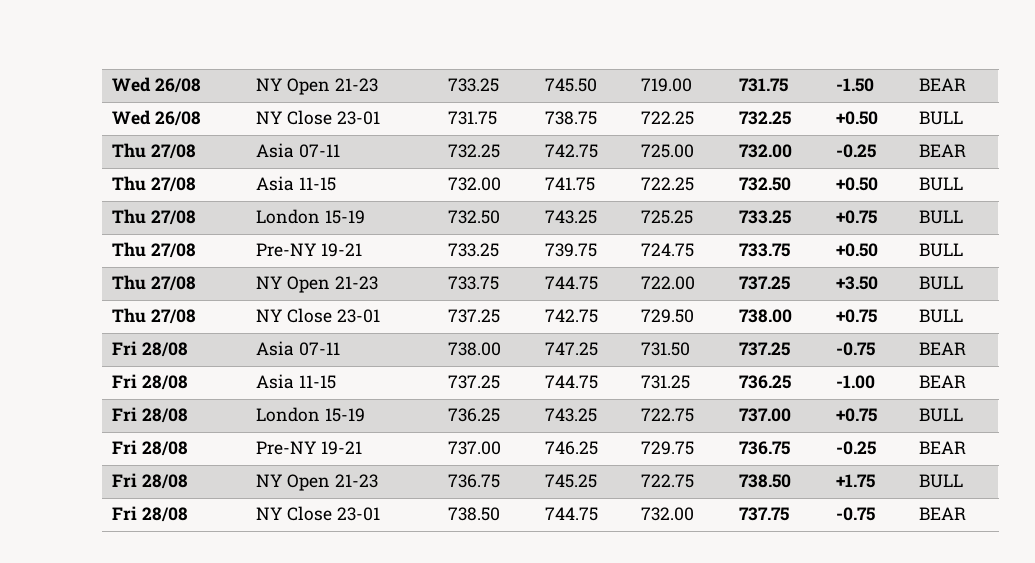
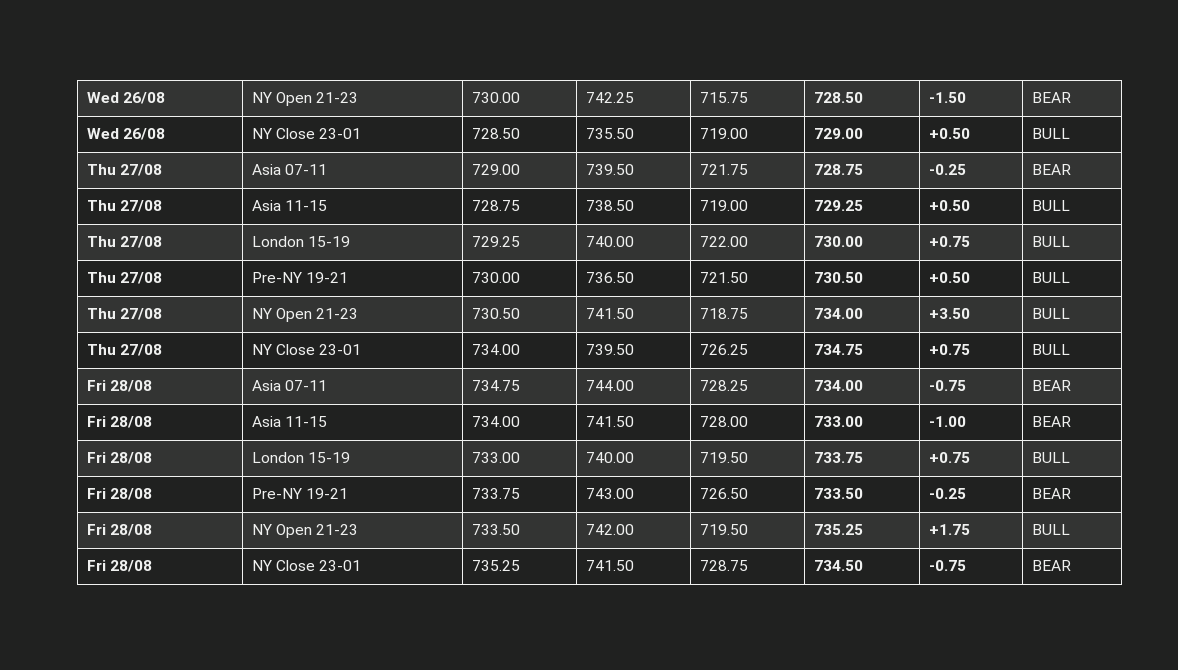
[448,78,500,92] [545,78,598,92] [641,78,693,92] [739,78,789,92] 733.25 | 745.50 | 719.00 | 731.75 -> [471,92,520,103] [585,92,634,103] [699,92,748,103] [813,92,863,103] 730.00 | 742.25 | 715.75 | 728.50
[448,111,498,125] [545,111,598,125] [641,111,695,125] [739,111,792,125] 731.75 | 738.75 | 722.25 | 732.25 -> [471,128,520,139] [585,128,634,139] [699,128,748,139] [813,128,863,139] 728.50 | 735.50 | 719.00 | 729.00
[448,144,501,158] [545,144,599,158] [641,144,695,158] [739,144,793,158] 732.25 | 742.75 | 725.00 | 732.00 -> [471,164,520,175] [585,164,634,175] [699,164,748,175] [813,164,863,175] 729.00 | 739.50 | 721.75 | 728.75
[448,177,502,191] [545,177,596,191] [641,177,695,191] [739,177,792,191] 732.00 | 741.75 | 722.25 | 732.50 -> [471,200,520,211] [585,200,634,211] [699,200,748,211] [813,200,863,211] 728.75 | 738.50 | 719.00 | 729.25
[448,210,501,224] [545,210,598,224] [641,210,694,224] [739,210,792,224] 732.50 | 743.25 | 725.25 | 733.25 -> [471,236,520,247] [585,236,634,247] [699,236,748,247] [813,236,863,247] 729.25 | 740.00 | 722.00 | 730.00
[448,243,500,257] [545,243,598,257] [641,243,695,257] [739,243,791,257] 733.25 | 739.75 | 724.75 | 733.75 -> [471,272,520,283] [585,272,634,283] [699,272,748,283] [813,272,863,283] 730.00 | 736.50 | 721.50 | 730.50
[448,276,500,290] [545,276,599,290] [641,276,696,290] [739,276,791,290] 733.75 | 744.75 | 722.00 | 737.25 -> [471,308,520,319] [585,308,634,319] [699,308,748,319] [813,308,863,319] 730.50 | 741.50 | 718.75 | 734.00
[448,309,501,323] [545,309,599,323] [641,309,695,323] [739,309,793,323] 737.25 | 742.75 | 729.50 | 738.00 -> [471,344,520,355] [585,344,634,355] [699,344,748,355] [813,344,863,355] 734.00 | 739.50 | 726.25 | 734.75
[448,342,502,356] [545,342,599,356] [641,342,691,356] [739,342,791,356] 738.00 | 747.25 | 731.50 | 737.25 -> [471,380,520,391] [585,380,634,391] [699,380,748,391] [813,380,863,391] 734.75 | 744.00 | 728.25 | 734.00
[448,375,501,389] [545,375,599,389] [641,375,691,389] [739,375,792,389] 737.25 | 744.75 | 731.25 | 736.25 -> [471,416,520,427] [585,416,634,427] [699,416,748,427] [813,416,863,427] 734.00 | 741.50 | 728.00 | 733.00
[448,408,501,422] [545,408,598,422] [641,408,695,422] [739,408,792,422] 736.25 | 743.25 | 722.75 | 737.00 -> [471,452,520,463] [585,452,634,463] [699,452,748,463] [813,452,863,463] 733.00 | 740.00 | 719.50 | 733.75
[448,441,502,455] [545,441,599,455] [641,441,695,455] [739,441,791,455] 737.00 | 746.25 | 729.75 | 736.75 -> [471,488,520,499] [585,488,634,499] [699,488,748,499] [813,488,863,499] 733.75 | 743.00 | 726.50 | 733.50
[448,474,501,488] [545,474,598,488] [641,474,695,488] [739,474,792,488] 736.75 | 745.25 | 722.75 | 738.50 -> [471,524,520,535] [585,524,634,535] [699,524,748,535] [813,524,863,535] 733.50 | 742.00 | 719.50 | 735.25
[448,507,501,521] [545,507,599,521] [641,507,695,521] [739,507,790,521] 738.50 | 744.75 | 732.00 | 737.75 -> [471,560,520,571] [585,560,634,571] [699,560,748,571] [813,560,863,571] 735.25 | 741.50 | 728.75 | 734.50

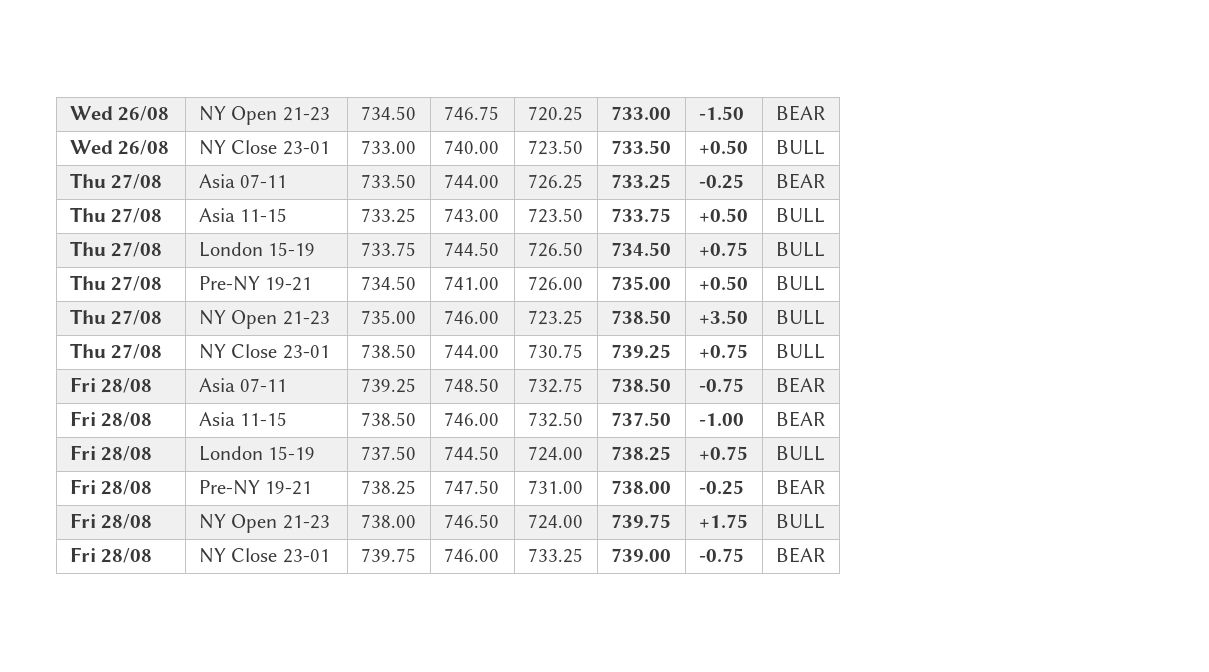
[471,92,520,103] [585,92,634,103] [699,92,748,103] [813,92,863,103] 730.00 | 742.25 | 715.75 | 728.50 -> [360,106,416,120] [443,106,499,120] [527,106,583,121] [610,106,671,120] 734.50 | 746.75 | 720.25 | 733.00
[471,128,520,139] [585,128,634,139] [699,128,748,139] [813,128,863,139] 728.50 | 735.50 | 719.00 | 729.00 -> [360,140,416,154] [443,140,499,154] [527,140,583,155] [610,140,671,154] 733.00 | 740.00 | 723.50 | 733.50
[471,164,520,175] [585,164,634,175] [699,164,748,175] [813,164,863,175] 729.00 | 739.50 | 721.75 | 728.75 -> [360,174,416,188] [443,174,499,188] [527,174,583,189] [610,174,671,189] 733.50 | 744.00 | 726.25 | 733.25
[471,200,520,211] [585,200,634,211] [699,200,748,211] [813,200,863,211] 728.75 | 738.50 | 719.00 | 729.25 -> [360,208,416,223] [443,208,499,222] [527,208,583,223] [610,208,671,222] 733.25 | 743.00 | 723.50 | 733.75
[471,236,520,247] [585,236,634,247] [699,236,748,247] [813,236,863,247] 729.25 | 740.00 | 722.00 | 730.00 -> [360,242,416,256] [443,242,499,256] [527,242,583,257] [610,242,671,256] 733.75 | 744.50 | 726.50 | 734.50
[471,272,520,283] [585,272,634,283] [699,272,748,283] [813,272,863,283] 730.00 | 736.50 | 721.50 | 730.50 -> [360,276,416,290] [443,276,499,290] [527,276,583,291] [610,276,671,290] 734.50 | 741.00 | 726.00 | 735.00
[471,308,520,319] [585,308,634,319] [699,308,748,319] [813,308,863,319] 730.50 | 741.50 | 718.75 | 734.00 -> [360,310,416,324] [443,310,499,324] [527,310,583,325] [610,310,671,324] 735.00 | 746.00 | 723.25 | 738.50
[471,344,520,355] [585,344,634,355] [699,344,748,355] [813,344,863,355] 734.00 | 739.50 | 726.25 | 734.75 -> [360,344,416,358] [443,344,499,358] [527,344,583,358] [610,344,671,359] 738.50 | 744.00 | 730.75 | 739.25
[471,380,520,391] [585,380,634,391] [699,380,748,391] [813,380,863,391] 734.75 | 744.00 | 728.25 | 734.00 -> [360,378,416,393] [443,378,499,392] [527,378,583,393] [610,378,671,392] 739.25 | 748.50 | 732.75 | 738.50
[471,416,520,427] [585,416,634,427] [699,416,748,427] [813,416,863,427] 734.00 | 741.50 | 728.00 | 733.00 -> [360,412,416,426] [443,412,499,426] [527,412,583,427] [610,412,671,426] 738.50 | 746.00 | 732.50 | 737.50
[471,452,520,463] [585,452,634,463] [699,452,748,463] [813,452,863,463] 733.00 | 740.00 | 719.50 | 733.75 -> [360,446,416,460] [443,446,499,460] [527,446,583,461] [610,446,671,461] 737.50 | 744.50 | 724.00 | 738.25
[471,488,520,499] [585,488,634,499] [699,488,748,499] [813,488,863,499] 733.75 | 743.00 | 726.50 | 733.50 -> [360,480,416,495] [443,480,499,494] [527,480,583,494] [610,480,671,494] 738.25 | 747.50 | 731.00 | 738.00
[471,524,520,535] [585,524,634,535] [699,524,748,535] [813,524,863,535] 733.50 | 742.00 | 719.50 | 735.25 -> [360,514,416,528] [443,514,499,528] [527,514,583,529] [610,514,671,528] 738.00 | 746.50 | 724.00 | 739.75
[471,560,520,571] [585,560,634,571] [699,560,748,571] [813,560,863,571] 735.25 | 741.50 | 728.75 | 734.50 -> [360,548,416,562] [443,548,499,562] [527,548,583,563] [610,548,671,562] 739.75 | 746.00 | 733.25 | 739.00

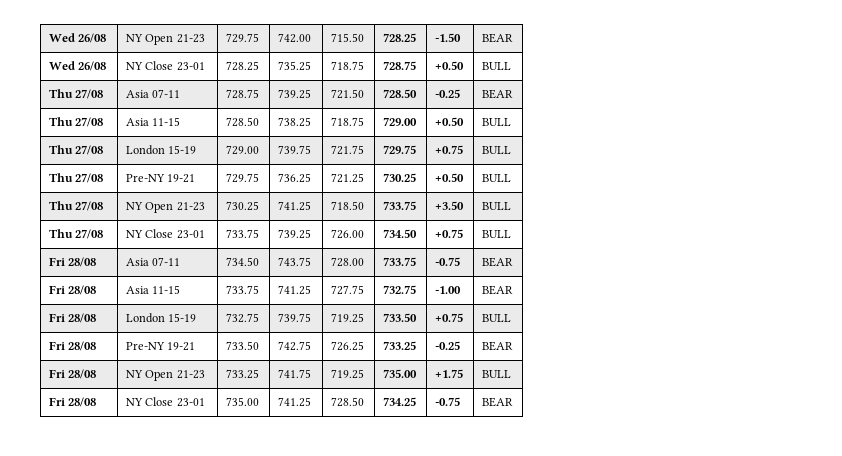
[360,106,416,120] [443,106,499,120] [527,106,583,121] [610,106,671,120] 734.50 | 746.75 | 720.25 | 733.00 -> [226,33,260,43] [278,33,312,43] [331,33,365,42] [383,33,417,42] 729.75 | 742.00 | 715.50 | 728.25
[360,140,416,154] [443,140,499,154] [527,140,583,155] [610,140,671,154] 733.00 | 740.00 | 723.50 | 733.50 -> [226,61,260,71] [278,61,312,71] [331,61,365,70] [383,61,417,70] 728.25 | 735.25 | 718.75 | 728.75
[360,174,416,188] [443,174,499,188] [527,174,583,189] [610,174,671,189] 733.50 | 744.00 | 726.25 | 733.25 -> [226,89,260,99] [278,89,312,99] [331,89,365,99] [383,89,418,98] 728.75 | 739.25 | 721.50 | 728.50
[360,208,416,223] [443,208,499,222] [527,208,583,223] [610,208,671,222] 733.25 | 743.00 | 723.50 | 733.75 -> [226,117,260,127] [278,117,312,127] [331,117,365,126] [383,117,418,126] 728.50 | 738.25 | 718.75 | 729.00
[360,242,416,256] [443,242,499,256] [527,242,583,257] [610,242,671,256] 733.75 | 744.50 | 726.50 | 734.50 -> [226,145,260,155] [278,145,312,154] [331,145,365,155] [383,145,417,154] 729.00 | 739.75 | 721.75 | 729.75
[360,276,416,290] [443,276,499,290] [527,276,583,291] [610,276,671,290] 734.50 | 741.00 | 726.00 | 735.00 -> [226,173,260,183] [278,173,312,183] [331,173,365,183] [383,173,417,182] 729.75 | 736.25 | 721.25 | 730.25
[360,310,416,324] [443,310,499,324] [527,310,583,325] [610,310,671,324] 735.00 | 746.00 | 723.25 | 738.50 -> [226,201,260,211] [278,201,312,211] [331,201,365,210] [383,201,417,210] 730.25 | 741.25 | 718.50 | 733.75
[360,344,416,358] [443,344,499,358] [527,344,583,358] [610,344,671,359] 738.50 | 744.00 | 730.75 | 739.25 -> [226,229,260,238] [278,229,312,239] [331,229,365,239] [383,229,418,238] 733.75 | 739.25 | 726.00 | 734.50
[360,378,416,393] [443,378,499,392] [527,378,583,393] [610,378,671,392] 739.25 | 748.50 | 732.75 | 738.50 -> [226,257,260,266] [278,257,312,266] [331,257,365,267] [383,257,417,266] 734.50 | 743.75 | 728.00 | 733.75
[360,412,416,426] [443,412,499,426] [527,412,583,427] [610,412,671,426] 738.50 | 746.00 | 732.50 | 737.50 -> [226,285,260,294] [278,285,312,295] [331,285,365,295] [383,285,417,294] 733.75 | 741.25 | 727.75 | 732.75
[360,446,416,460] [443,446,499,460] [527,446,583,461] [610,446,671,461] 737.50 | 744.50 | 724.00 | 738.25 -> [226,313,260,323] [278,313,312,322] [331,313,365,323] [383,313,418,322] 732.75 | 739.75 | 719.25 | 733.50
[360,480,416,495] [443,480,499,494] [527,480,583,494] [610,480,671,494] 738.25 | 747.50 | 731.00 | 738.00 -> [226,341,260,350] [278,341,312,351] [331,341,365,351] [383,341,417,350] 733.50 | 742.75 | 726.25 | 733.25
[360,514,416,528] [443,514,499,528] [527,514,583,529] [610,514,671,528] 738.00 | 746.50 | 724.00 | 739.75 -> [226,369,260,379] [278,369,312,378] [331,369,365,379] [383,369,418,378] 733.25 | 741.75 | 719.25 | 735.00
[360,548,416,562] [443,548,499,562] [527,548,583,563] [610,548,671,562] 739.75 | 746.00 | 733.25 | 739.00 -> [226,397,260,406] [278,397,312,407] [331,397,365,407] [383,397,417,406] 735.00 | 741.25 | 728.50 | 734.25

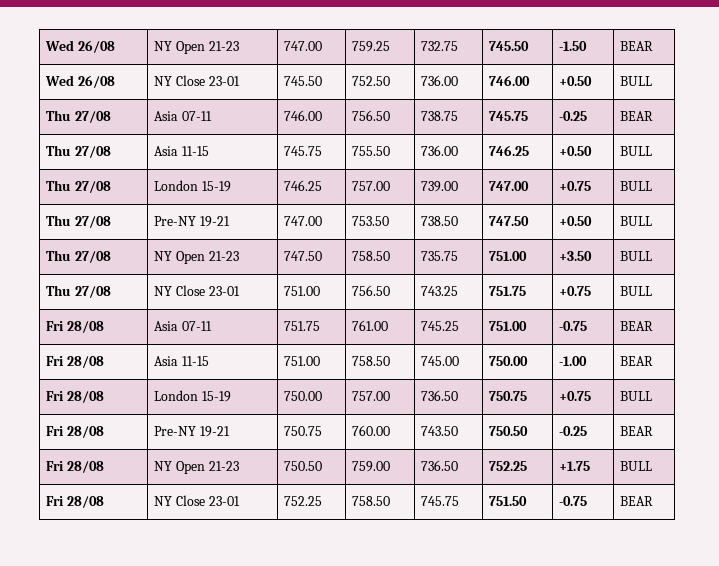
[226,33,260,43] [278,33,312,43] [331,33,365,42] [383,33,417,42] 729.75 | 742.00 | 715.50 | 728.25 -> [284,41,323,51] [352,41,391,52] [421,41,459,51] [489,41,530,51] 747.00 | 759.25 | 732.75 | 745.50
[226,61,260,71] [278,61,312,71] [331,61,365,70] [383,61,417,70] 728.25 | 735.25 | 718.75 | 728.75 -> [284,76,323,86] [352,76,391,86] [421,75,459,86] [489,75,531,86] 745.50 | 752.50 | 736.00 | 746.00
[226,89,260,99] [278,89,312,99] [331,89,365,99] [383,89,418,98] 728.75 | 739.25 | 721.50 | 728.50 -> [284,110,323,121] [352,110,391,121] [421,111,459,121] [489,111,529,121] 746.00 | 756.50 | 738.75 | 745.75
[226,117,260,127] [278,117,312,127] [331,117,365,126] [383,117,418,126] 728.50 | 738.25 | 718.75 | 729.00 -> [284,146,323,156] [352,146,391,156] [421,145,459,156] [489,145,530,156] 745.75 | 755.50 | 736.00 | 746.25
[226,145,260,155] [278,145,312,154] [331,145,365,155] [383,145,417,154] 729.00 | 739.75 | 721.75 | 729.75 -> [284,180,323,191] [352,181,391,191] [421,181,459,192] [489,181,530,191] 746.25 | 757.00 | 739.00 | 747.00
[226,173,260,183] [278,173,312,183] [331,173,365,183] [383,173,417,182] 729.75 | 736.25 | 721.25 | 730.25 -> [284,216,323,226] [352,216,390,226] [421,216,459,226] [489,216,530,226] 747.00 | 753.50 | 738.50 | 747.50
[226,201,260,211] [278,201,312,211] [331,201,365,210] [383,201,417,210] 730.25 | 741.25 | 718.50 | 733.75 -> [284,251,323,261] [352,251,391,261] [421,251,459,261] [489,251,528,261] 747.50 | 758.50 | 735.75 | 751.00
[226,229,260,238] [278,229,312,239] [331,229,365,239] [383,229,418,238] 733.75 | 739.25 | 726.00 | 734.50 -> [284,286,321,296] [352,285,391,296] [421,286,459,296] [489,286,527,296] 751.00 | 756.50 | 743.25 | 751.75
[226,257,260,266] [278,257,312,266] [331,257,365,267] [383,257,417,266] 734.50 | 743.75 | 728.00 | 733.75 -> [284,321,321,331] [352,320,389,331] [421,321,460,331] [489,321,528,331] 751.75 | 761.00 | 745.25 | 751.00
[226,285,260,294] [278,285,312,295] [331,285,365,295] [383,285,417,294] 733.75 | 741.25 | 727.75 | 732.75 -> [284,356,321,366] [352,356,391,366] [421,356,460,366] [489,356,529,366] 751.00 | 758.50 | 745.00 | 750.00
[226,313,260,323] [278,313,312,322] [331,313,365,323] [383,313,418,322] 732.75 | 739.75 | 719.25 | 733.50 -> [284,391,323,401] [352,391,391,401] [421,390,459,401] [489,391,528,401] 750.00 | 757.00 | 736.50 | 750.75
[226,341,260,350] [278,341,312,351] [331,341,365,351] [383,341,417,350] 733.50 | 742.75 | 726.25 | 733.25 -> [284,426,323,436] [352,425,391,436] [421,426,459,436] [489,426,529,436] 750.75 | 760.00 | 743.50 | 750.50
[226,369,260,379] [278,369,312,378] [331,369,365,379] [383,369,418,378] 733.25 | 741.75 | 719.25 | 735.00 -> [284,461,323,471] [352,461,391,472] [421,460,459,471] [489,461,528,471] 750.50 | 759.00 | 736.50 | 752.25
[226,397,260,406] [278,397,312,407] [331,397,365,407] [383,397,417,406] 735.00 | 741.25 | 728.50 | 734.25 -> [284,496,323,506] [352,496,391,506] [421,496,460,506] [489,496,528,506] 752.25 | 758.50 | 745.75 | 751.50

